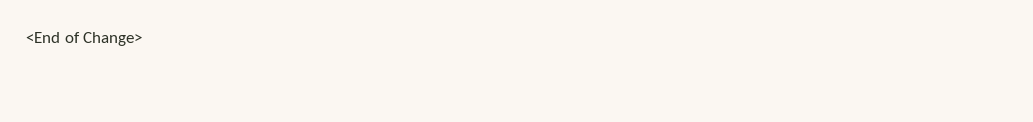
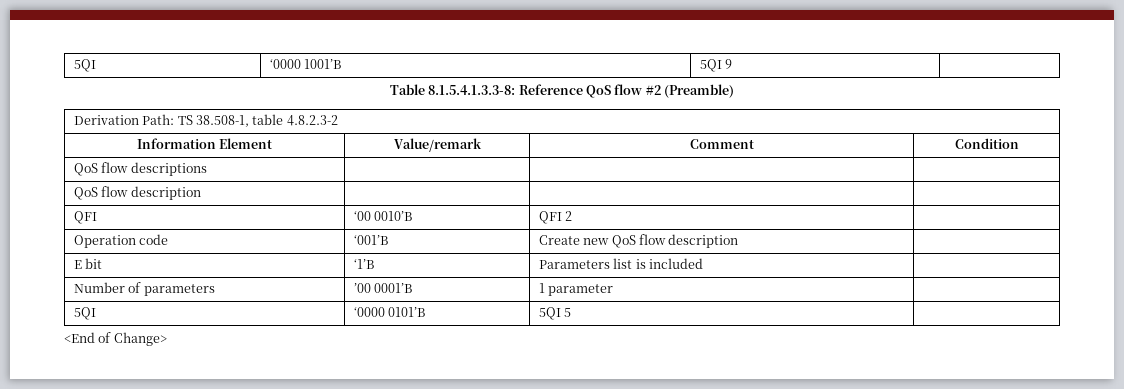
(26, 37) none -> [73,59,96,72] [269,59,342,69] [699,59,733,72] [389,84,735,98] [73,114,338,127] [136,138,273,149] [393,138,482,152] [689,139,754,149] [954,138,1019,149] [73,162,207,176] [73,186,201,200] [73,211,97,224] [353,211,413,221] [538,211,573,224] [73,234,169,248] [353,235,388,245] [538,234,739,248] [73,258,103,269] [353,259,374,269] [538,258,703,269] [73,282,215,296] [353,283,413,293] [538,283,614,296] [73,307,96,320] [353,307,426,317] [538,307,572,320] 5QI | ‘0000 1001’B | 5QI 9 | // Table 8.1.5.4.1.3.3-8: Reference QoS flow #2 (Preamble) // Derivation Path: TS 38.508-1, table 4.8.2.3-2 // Information Element | Value/remark | Comment | Condition // QoS flow descriptions | | | // QoS flow description | | | // QFI | ‘00 0010’B | QFI 2 | // Operation code | ‘001’B | Create new QoS flow description | // E bit | ‘1’B | Parameters list is included | // Number of parameters | ’00 0001’B | 1 parameter | // 5QI | ‘0000 0101’B | 5QI 5 | //

